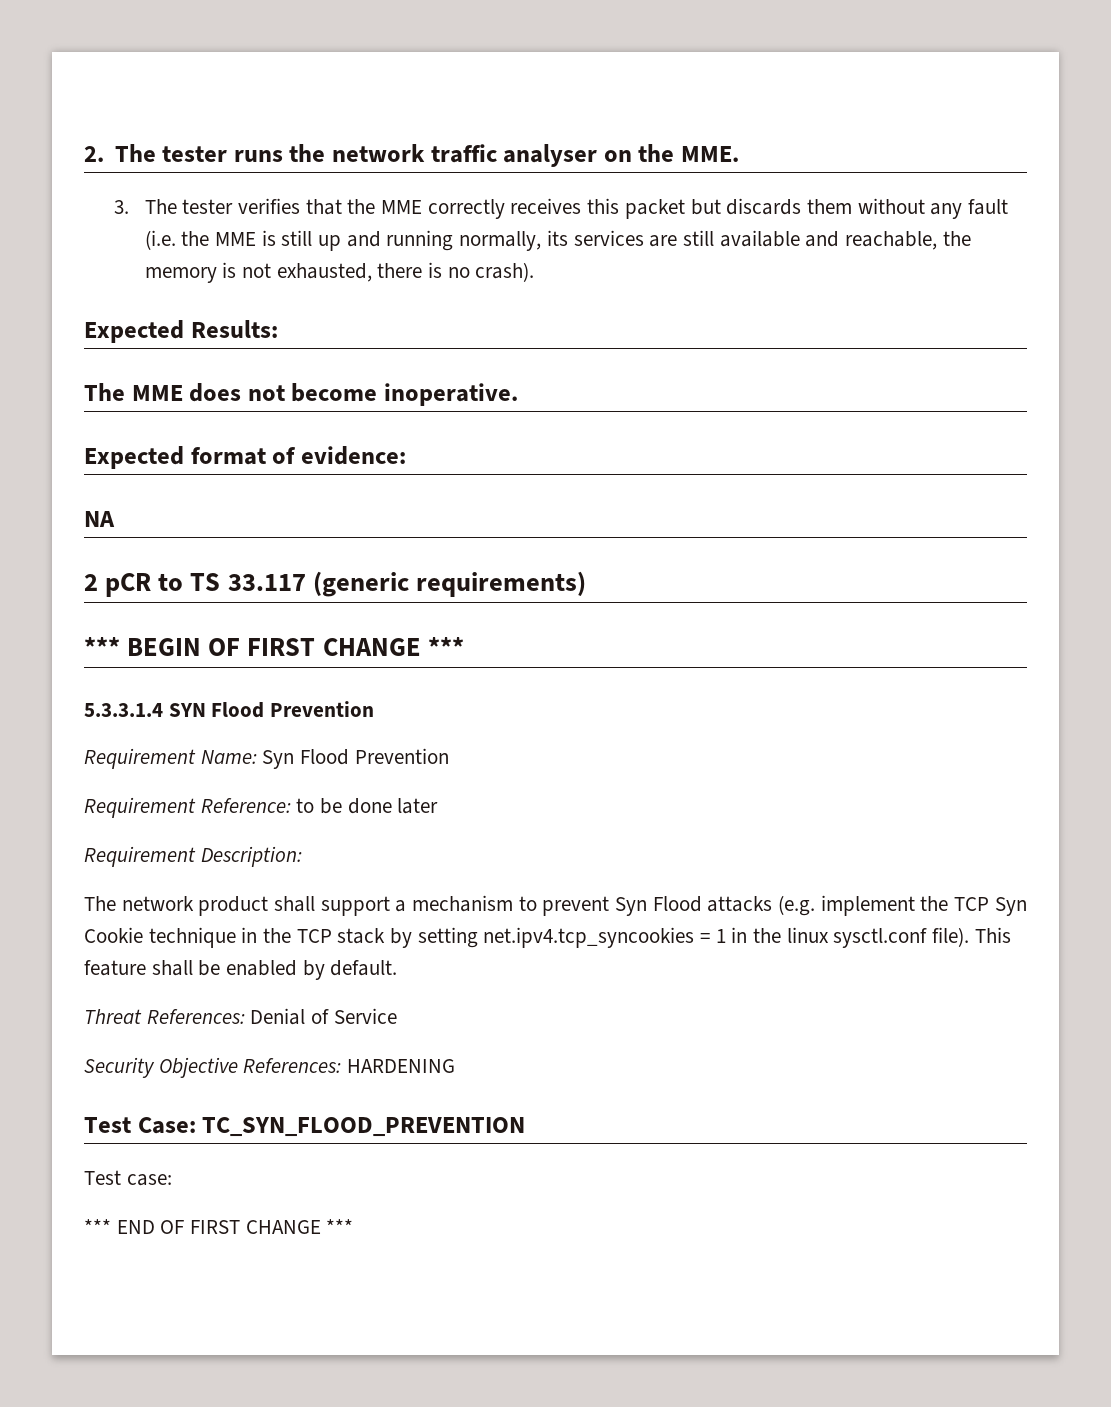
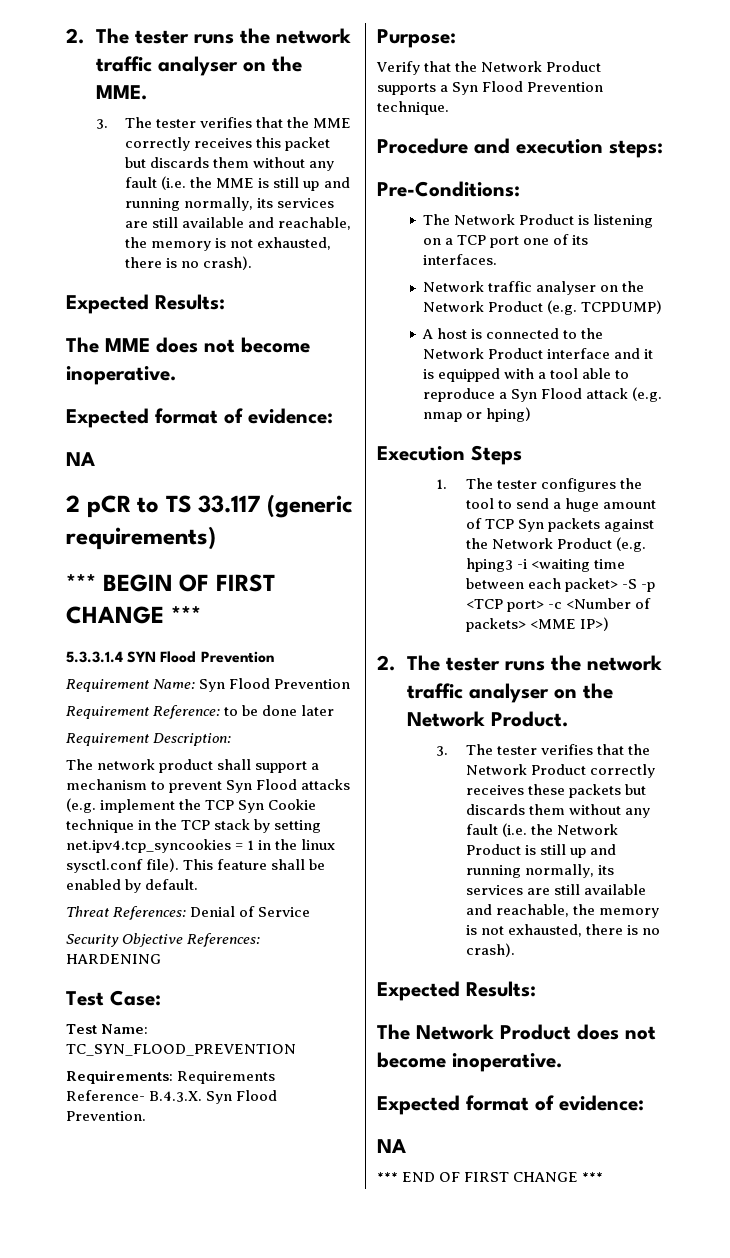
(196, 1125) none -> [66,1024,149,1034] // Test Name:
[84,1170,172,1186] Test case: -> [66,1070,276,1084] [66,1090,278,1104] [66,1111,146,1121] [377,29,456,48] [376,61,602,75] [377,81,604,95] [377,101,449,115] [377,138,663,158] [377,181,520,197] [423,214,654,228] [423,234,589,248] [423,254,498,265] [423,281,645,295] [423,300,663,315] [422,328,604,339] [423,348,654,359] [423,368,630,382] [423,387,663,402] [423,407,532,422] [377,445,522,465] [436,478,642,492] [465,498,656,512] [465,518,654,532] [465,537,646,552] [465,558,625,572] [465,578,655,592] [465,598,651,612] [465,617,609,632] [377,655,662,671] [406,683,613,703] [406,711,568,727] [436,744,650,756] [465,764,655,778] [465,784,646,798] [465,804,650,818] [465,823,618,837] [465,844,616,858] [465,864,614,878] [465,884,646,895] [465,904,659,918] [465,924,660,937] [465,943,515,957] [377,981,536,1001] [377,1024,656,1040] [377,1052,562,1072] [377,1095,644,1115] [377,1139,406,1153] Requirements: Requirements Reference- B.4.3.X. Syn Flood Prevention. // Purpose: // Verify that the Network Product supports a Syn Flood Prevention technique. // Procedure and execution steps: // Pre-Conditions: // The Network Product is listening on a TCP port one of its interfaces. // Network traffic analyser on the Network Product (e.g. TCPDUMP) // A host is connected to the Network Product interface and it is equipped with a tool able to reproduce a Syn Flood attack (e.g. nmap or hping) // Execution Steps // 1. The tester configures the tool to send a huge amount of TCP Syn packets against the Network Product (e.g. hping3 -i <waiting time between each packet> -S -p <TCP port> -c <Number of packets> <MME IP>) // 2. The tester runs the network traffic analyser on the Network Product. // 3. The tester verifies that the Network Product correctly receives these packets but discards them without any fault (i.e. the Network Product is still up and running normally, its services are still available and reachable, the memory is not exhausted, there is no crash). // Expected Results: // The Network Product does not become inoperative. // Expected format of evidence: // NA

